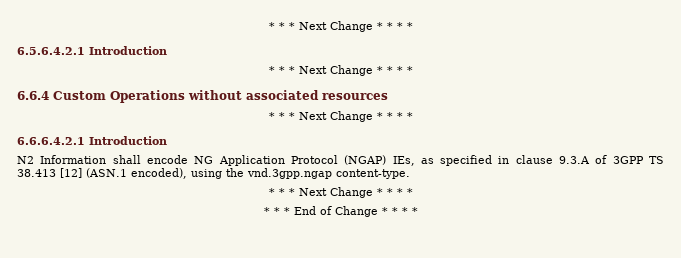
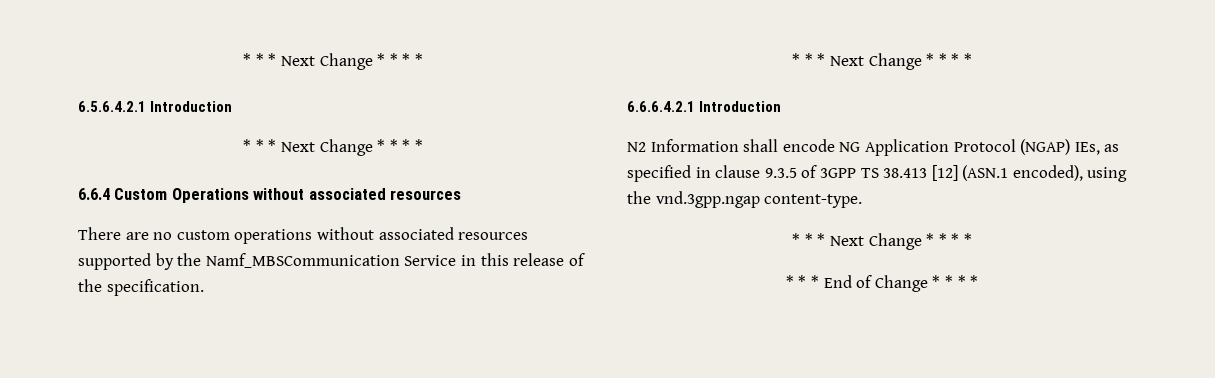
(388, 96) none -> [78,227,529,244] [78,253,585,270] [78,279,204,296] // There are no custom operations without associated resources supported by the Namf_MBSCommunication Service in this release of the specification.
[559,156,591,164] 9.3.A -> [764,168,797,178] 9.3.5

